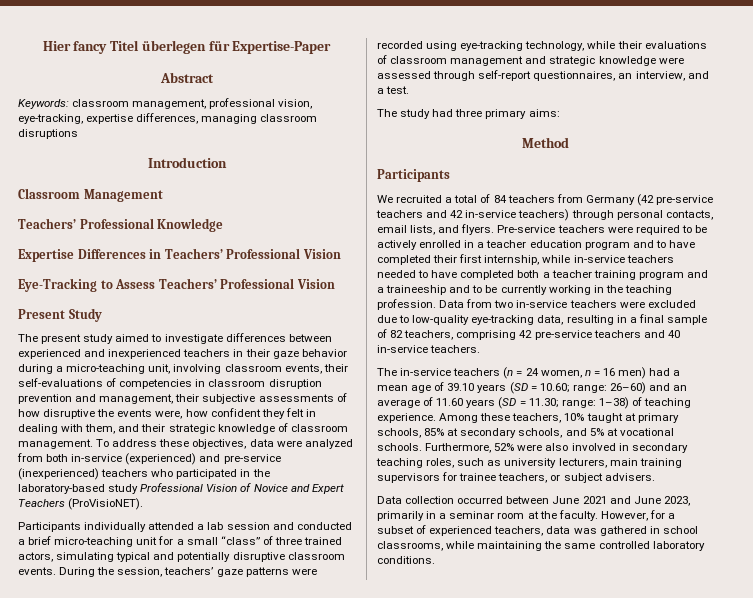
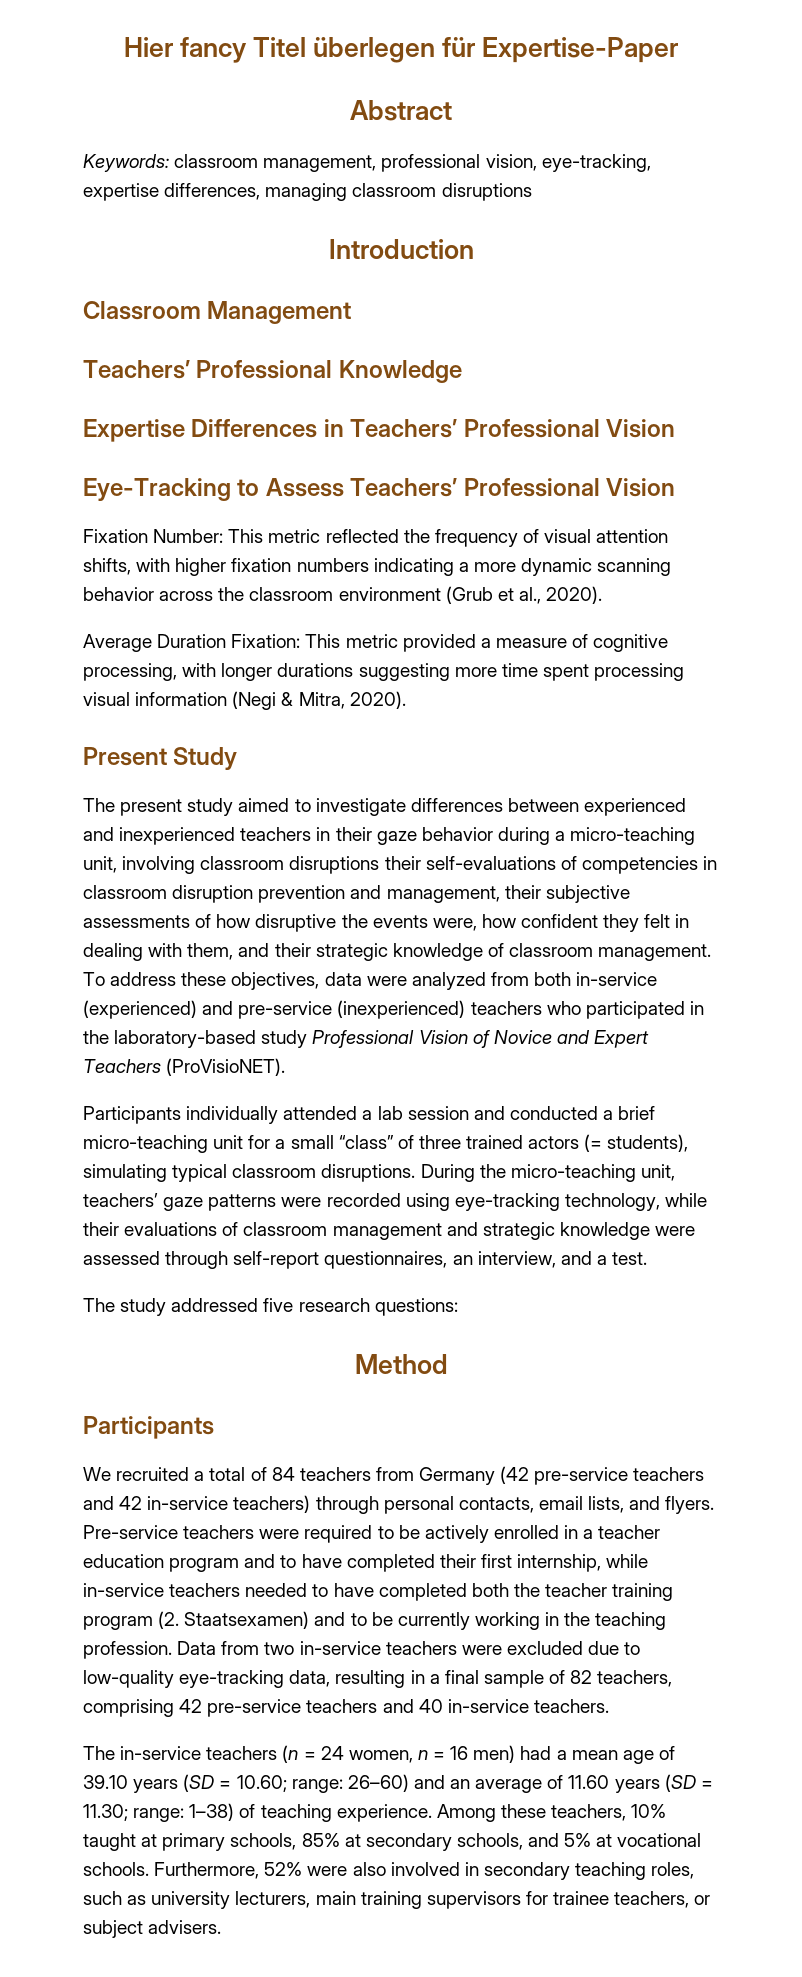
(335, 284) none -> [83,529,669,547] [83,558,672,576] [83,586,603,604] [83,634,669,652] [83,663,685,681] [83,691,406,710] // Fixation Number: This metric reflected the frequency of visual attention shifts, with higher fixation numbers indicating a more dynamic scanning behavior across the classroom environment (Grub et al., 2020). // Average Duration Fixation: This metric provided a measure of cognitive processing, with longer durations suggesting more time spent processing visual information (Negi & Mitra, 2020).
[284,364,322,374] events, -> [289,856,380,874] disruptions
[18,552,345,562] [18,567,163,577] actors, simulating typical and potentially disruptive classroom events. During the session, -> [528,1134,689,1152] [83,1164,675,1182] actors (= students), simulating typical classroom disruptions. During the micro-teaching unit,
[432,109,560,119] had three primary aims: -> [171,1298,458,1316] addressed five research questions:
[542,272,550,278] a -> [513,1583,540,1597] the
[686,270,708,278] [377,285,447,295] and a traineeship -> [158,1611,310,1629] (2. Staatsexamen)
[377,496,690,506] [377,510,676,521] [377,525,698,536] [377,541,705,551] [377,556,435,564] // Data collection occurred between June 2021 and June 2023, primarily in a seminar room at the faculty. However, for a subset of experienced teachers, data was gathered in school classrooms, while maintaining the same controlled laboratory conditions. -> (222, 1927) none

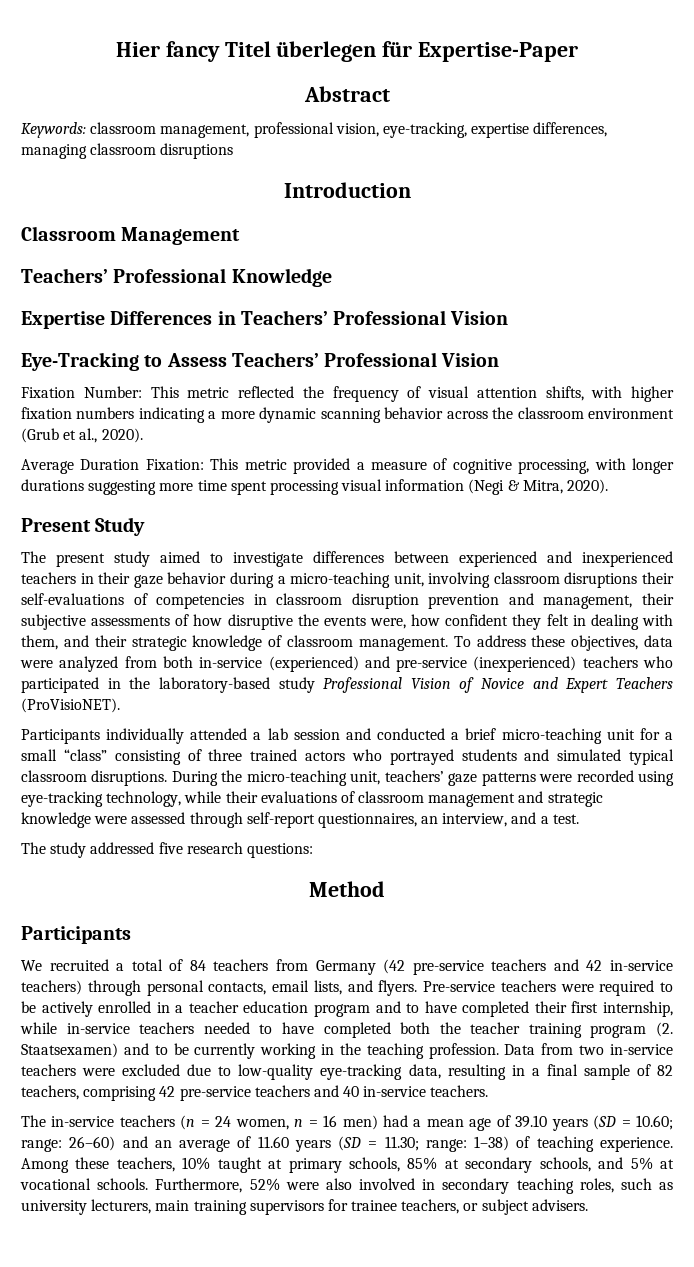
(394, 1142) none -> [114,750,181,765] consisting
[584,1134,689,1152] [83,1164,167,1182] (= students), simulating -> [351,749,622,765] who portrayed students and simulated

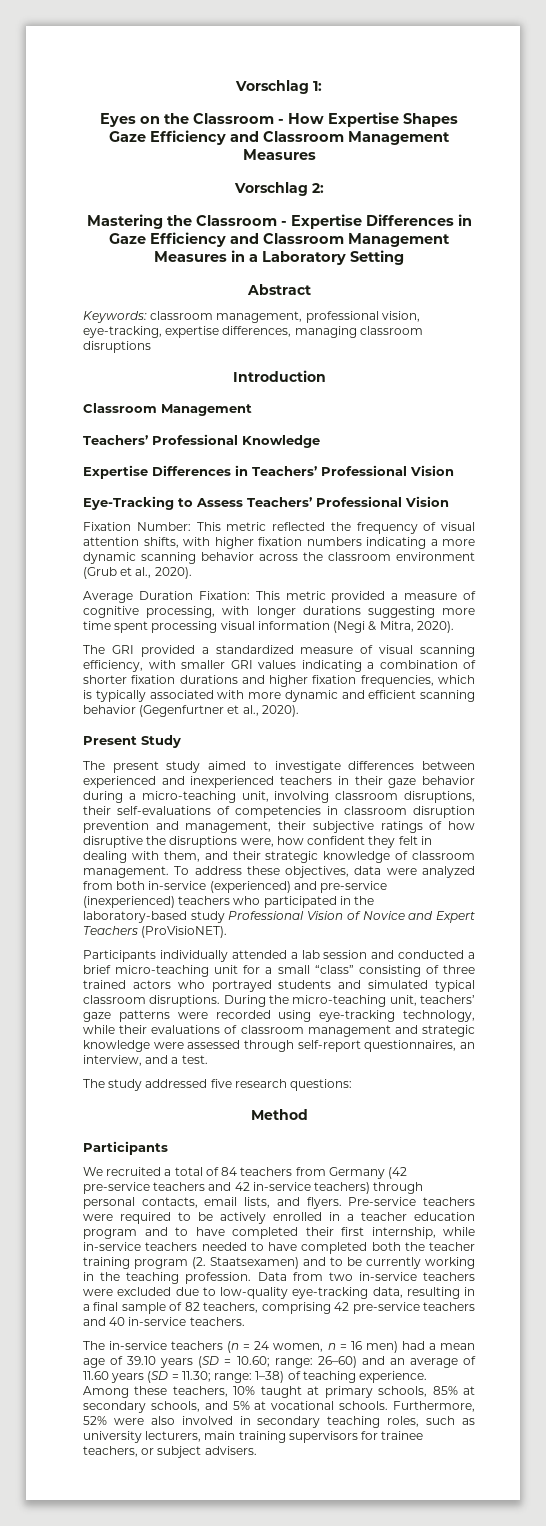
[115,41,579,62] Hier fancy Titel überlegen für Expertise-Paper -> [235,80,322,94] [100,112,458,127] [109,130,450,145] [242,149,316,160] [233,182,324,196] [86,214,472,229] [109,232,450,247] [154,250,404,265] Vorschlag 1: // Eyes on the Classroom - How Expertise Shapes Gaze Efficiency and Classroom Management Measures // Vorschlag 2: // Mastering the Classroom - Expertise Differences in Gaze Efficiency and Classroom Management Measures in a Laboratory Setting
(609, 486) none -> [83,645,475,657] [83,660,476,672] [83,675,475,687] [83,690,475,702] [83,705,299,717] // The GRI provided a standardized measure of visual scanning efficiency, with smaller GRI values indicating a combination of shorter fixation durations and higher fixation frequencies, which is typically associated with more dynamic and efficient scanning behavior (Gegenfurtner et al., 2020).
[564,572,638,588] disruptions -> [404,791,476,803] disruptions,
[91,616,171,626] assessments -> [380,821,423,833] ratings
[323,616,366,626] events -> [169,836,238,848] disruptions

